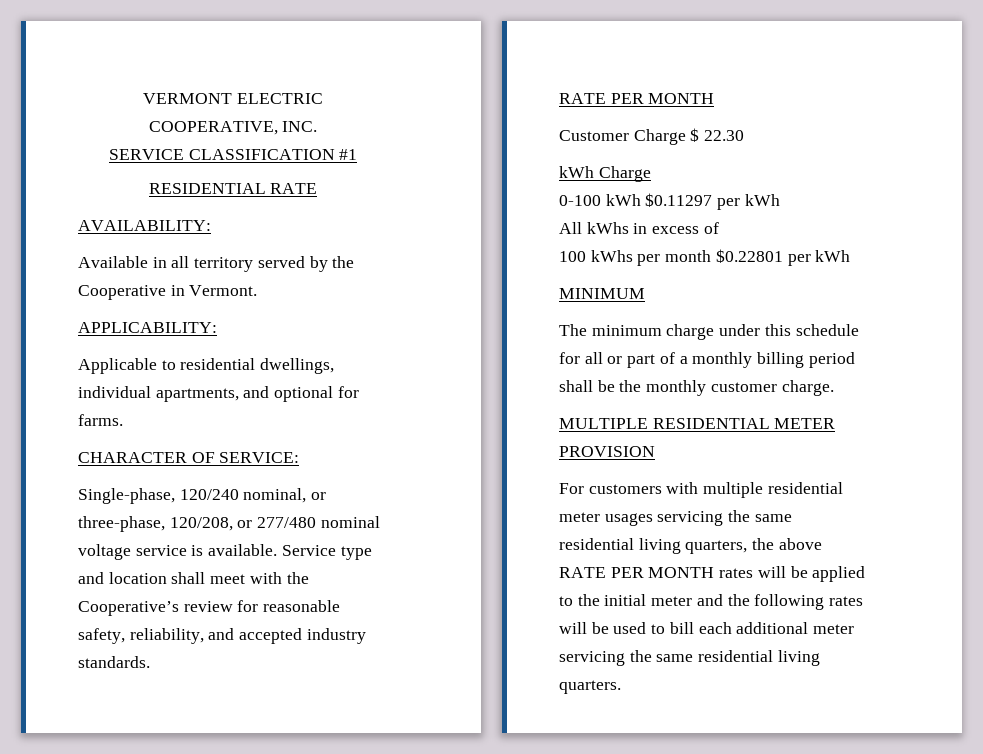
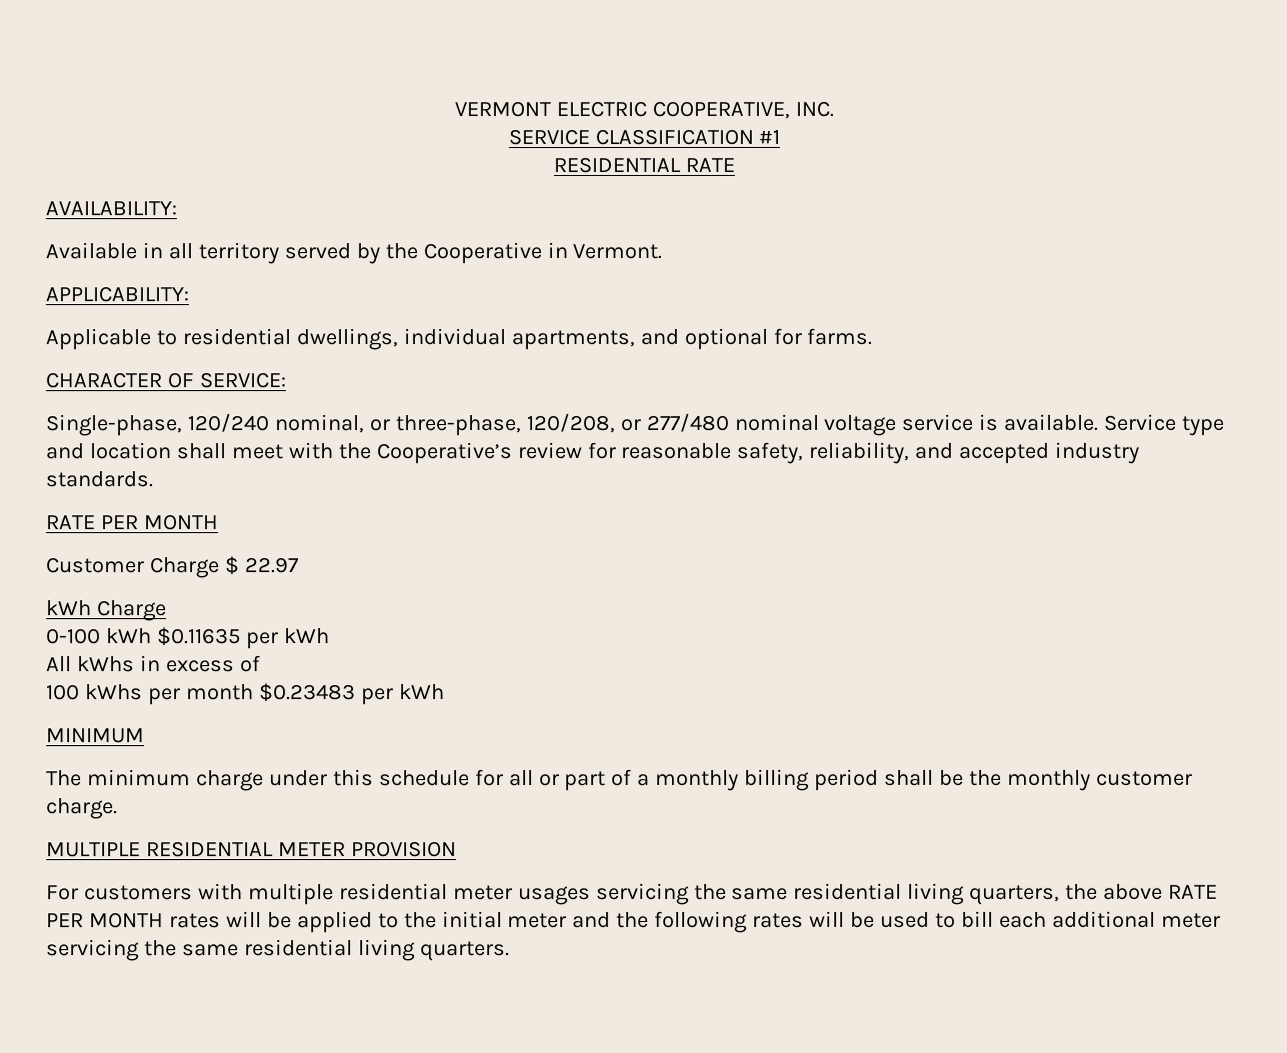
[704,130,745,141] 22.30 -> [244,557,299,574] 22.97
[645,193,713,207] $0.11297 -> [156,627,241,647] $0.11635
[715,249,783,263] $0.22801 -> [258,683,356,703] $0.23483

